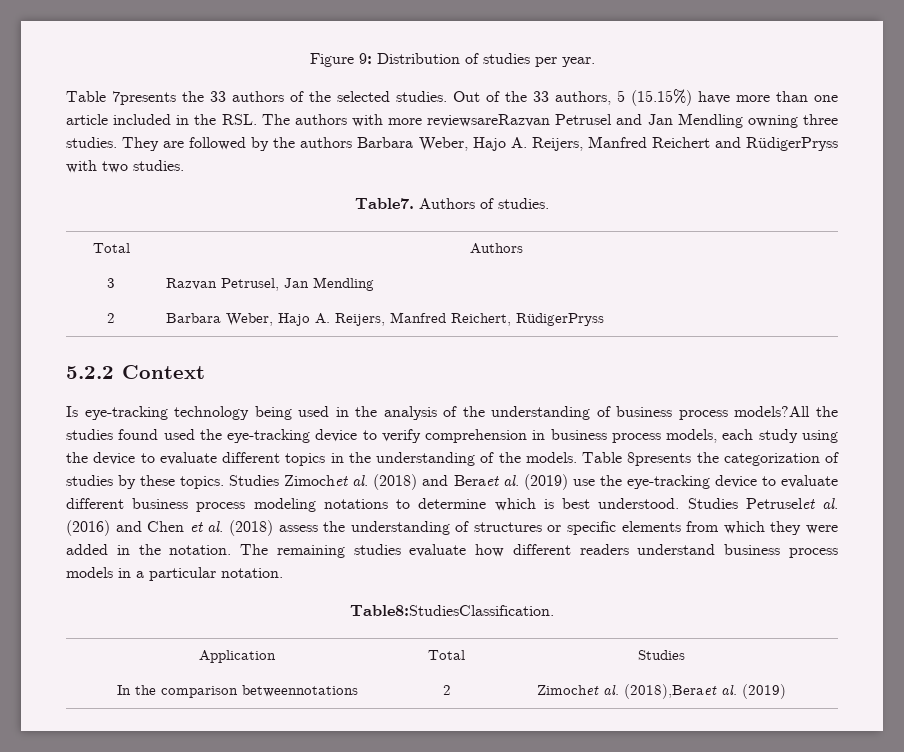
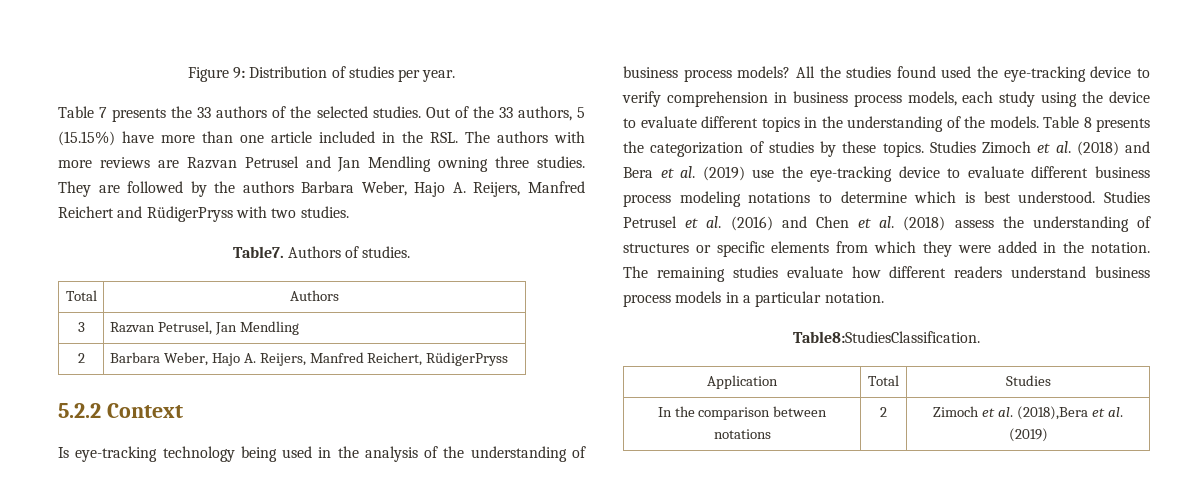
[112,91,176,105] 7presents -> [99,107,167,122] 7 presents
[427,114,551,127] reviewsareRazvan -> [99,157,237,169] reviews are Razvan
[734,406,811,417] models?All -> [737,66,815,78] models? All
[627,452,692,466] 8presents -> [1083,117,1150,132] 8 presents
[284,475,349,486] Zimochet -> [982,141,1051,153] Zimoch et
[453,475,499,486] Beraet -> [623,167,674,178] Bera et
[745,498,815,509] Petruselet -> [623,216,699,228] Petrusel et
[241,685,358,697] [442,685,451,695] [537,684,717,699] betweennotations | 2 | Zimochet al. (2018),Beraet -> [773,406,828,417] [713,429,771,439] [880,407,887,417] [933,406,1105,420] between notations | 2 | Zimoch et al. (2018),Bera et

